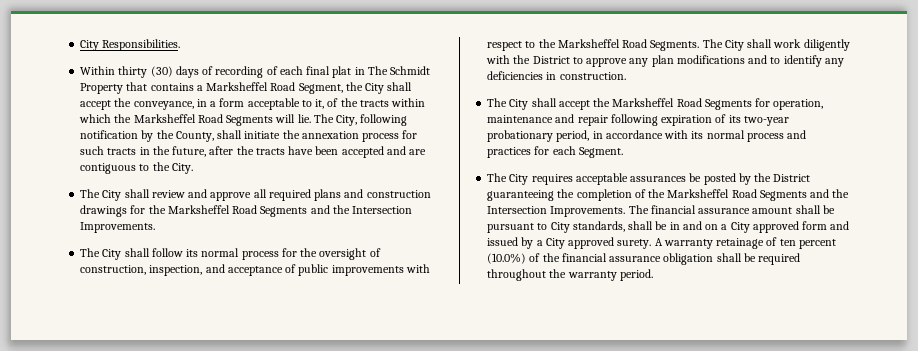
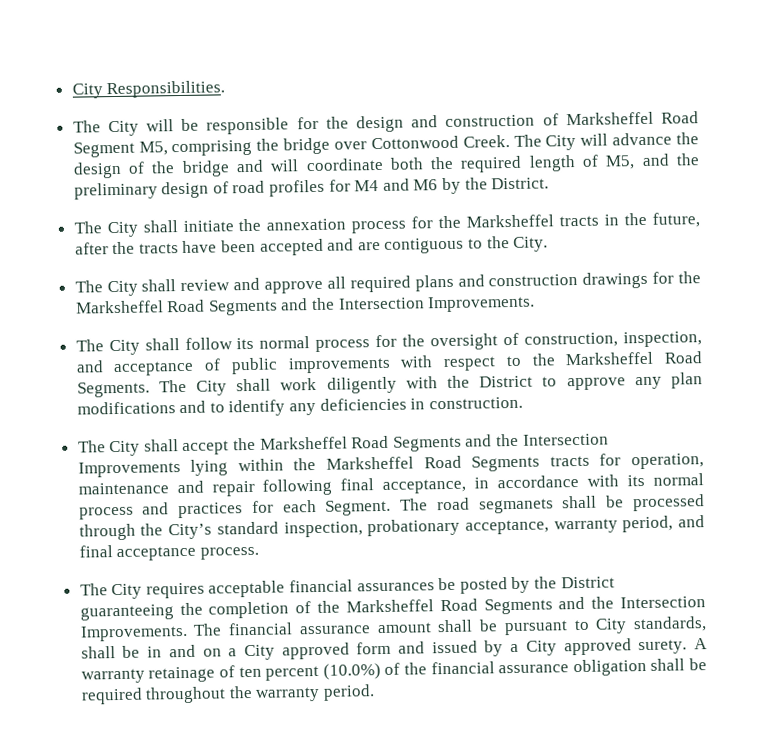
[80,66,431,78] [80,82,413,94] [80,98,426,110] [79,114,408,126] [80,130,214,142] Within thirty (30) days of recording of each final plat in The Schmidt Property that contains a Marksheffel Road Segment, the City shall accept the conveyance, in a form acceptable to it, of the tracts within which the Marksheffel Road Segments will lie. The City, following notification by the County, -> [72,111,699,137] [72,132,699,158] [72,153,700,179] [73,177,550,200] [73,221,139,238] The City will be responsible for the design and construction of Marksheffel Road Segment M5, comprising the bridge over Cottonwood Creek. The City will advance the design of the bridge and will coordinate both the required length of M5, and the preliminary design of road profiles for M4 and M6 by the District. // The City
[80,146,105,155] such -> [438,214,555,229] the Marksheffel
(752, 104) none -> [465,433,609,447] [77,455,590,478] and the Intersection Improvements lying within the Marksheffel Road Segments tracts
[661,114,789,126] [487,130,590,142] expiration of its two-year probationary period, -> [340,478,467,494] final acceptance,
(623, 152) none -> [400,494,705,514] [78,515,705,541] [78,545,259,562] The road segmanets shall be processed through the City’s standard inspection, probationary acceptance, warranty period, and final acceptance process.
(628, 179) none -> [289,579,354,593] financial

